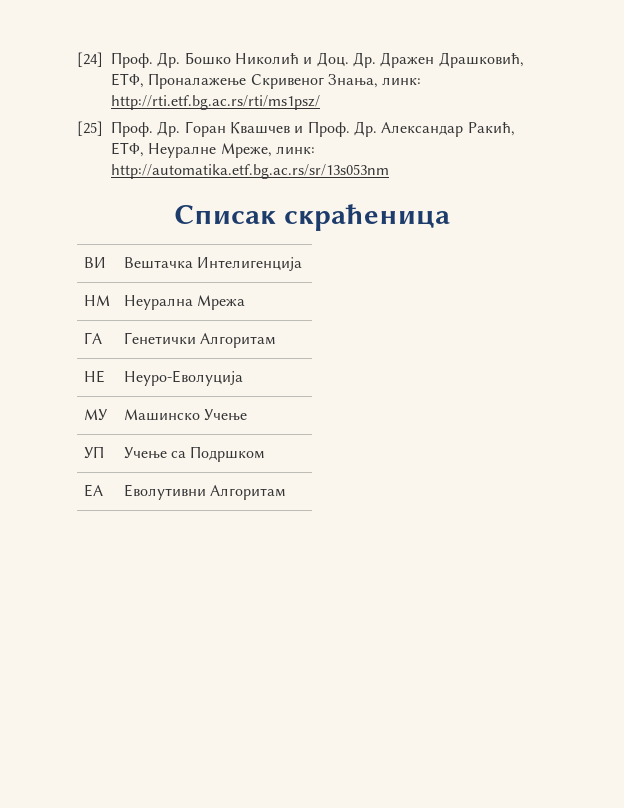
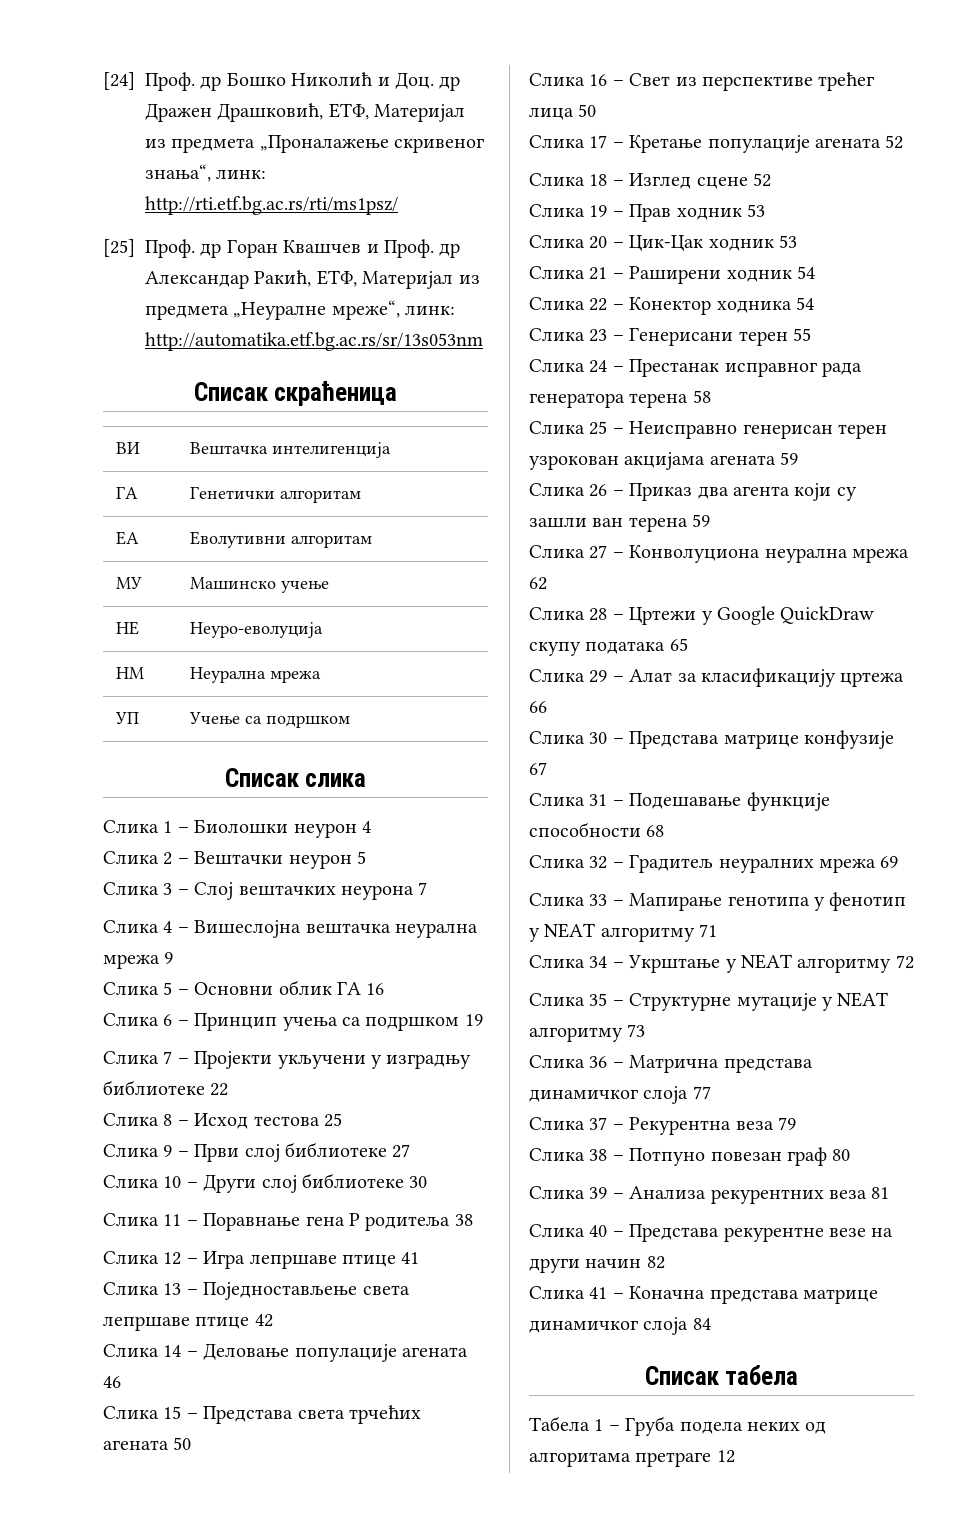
[157,52,181,68] Др. -> [200,76,222,91] др
[352,52,376,68] Др. -> [439,76,461,91] др
[148,73,378,89] Проналажење Скривеног Знања, -> [374,104,466,122] [145,135,485,153] [145,164,211,182] Материјал из предмета „Проналажење скривеног знања“,
[157,121,181,137] Др. -> [200,243,222,258] др
[353,121,377,137] Др. -> [439,243,461,258] др
[148,143,272,158] Неуралне Мреже, -> [362,271,480,289] [145,300,400,320] Материјал из предмета „Неуралне мреже“,
[197,257,303,271] [83,295,110,306] [123,295,246,310] [83,332,102,344] [123,332,277,348] [83,370,105,383] [123,370,243,386] [83,409,107,421] [123,409,248,421] [83,446,104,459] [123,446,266,462] [83,484,103,497] [123,484,287,500] Интелигенција // НМ | Неурална Мрежа // ГА | Генетички Алгоритам // НЕ | Неуро-Еволуција // МУ | Машинско Учење // УП | Учење са Подршком // ЕА | Еволутивни Алгоритам -> [271,442,391,458] [115,486,138,499] [189,486,361,503] [115,531,139,545] [189,531,372,548] [115,577,142,590] [189,577,329,593] [115,621,139,635] [189,622,323,638] [115,667,144,679] [189,667,321,683] [114,712,139,725] [188,712,350,728] [224,768,367,787] [103,819,371,838] [103,851,366,869] [103,882,428,900] [103,920,478,938] [103,952,174,969] [103,980,385,995] [103,1013,483,1031] [103,1051,472,1069] [103,1080,229,1096] [103,1113,342,1129] [103,1142,411,1162] [103,1173,428,1193] [103,1213,473,1231] [103,1251,420,1269] [103,1282,410,1300] [103,1314,273,1331] [103,1343,468,1362] [103,1376,121,1388] [103,1405,421,1424] [103,1437,192,1450] [529,72,875,91] [529,104,597,120] [529,135,904,153] [529,173,771,189] [529,204,765,222] [529,235,797,251] [529,266,815,284] [529,297,814,315] [529,327,811,346] [529,359,862,377] [529,390,711,408] [529,421,887,439] [529,452,799,470] [529,483,857,501] [529,514,711,532] [529,545,909,563] [529,577,547,590] [529,606,875,625] [529,638,688,656] [529,668,905,687] [529,701,547,713] [529,730,894,749] [529,762,547,775] [529,792,830,811] [529,822,665,837] [529,854,899,873] [529,892,907,911] [529,923,718,942] [529,954,914,973] [529,992,889,1011] [529,1024,646,1042] [529,1055,813,1073] [529,1086,711,1104] [529,1117,796,1135] [529,1147,851,1166] [529,1186,890,1204] [529,1224,894,1242] [529,1256,665,1273] [529,1286,878,1304] [529,1317,711,1335] [644,1365,799,1385] [529,1416,827,1436] [529,1450,735,1467] интелигенција // ГА | Генетички алгоритам // ЕА | Еволутивни алгоритам // МУ | Машинско учење // НЕ | Неуро-еволуција // НМ | Неурална мрежа // УП | Учење са подршком // Списак слика // Слика 1 – Биолошки неурон 4 // Слика 2 – Вештачки неурон 5 // Слика 3 – Слој вештачких неурона 7 // Слика 4 – Вишеслојна вештачка неурална мрежа 9 // Слика 5 – Основни облик ГА 16 // Слика 6 – Принцип учења са подршком 19 // Слика 7 – Пројекти укључени у изградњу библиотеке 22 // Слика 8 – Исход тестова 25 // Слика 9 – Први слој библиотеке 27 // Слика 10 – Други слој библиотеке 30 // Слика 11 – Поравнање гена P родитеља 38 // Слика 12 – Игра лепршаве птице 41 // Слика 13 – Поједностављење света лепршаве птице 42 // Слика 14 – Деловање популације агената 46 // Слика 15 – Представа света трчећих агената 50 // Слика 16 – Свет из перспективе трећег лица 50 // Слика 17 – Кретање популације агената 52 // Слика 18 – Изглед сцене 52 // Слика 19 – Прав ходник 53 // Слика 20 – Цик-Цак ходник 53 // Слика 21 – Раширени ходник 54 // Слика 22 – Конектор ходника 54 // Слика 23 – Генерисани терен 55 // Слика 24 – Престанак исправног рада генератора терена 58 // Слика 25 – Неисправно генерисан терен узрокован акцијама агената 59 // Слика 26 – Приказ два агента који су зашли ван терена 59 // Слика 27 – Конволуциона неурална мрежа 62 // Слика 28 – Цртежи у Google QuickDraw скупу података 65 // Слика 29 – Алат за класификацију цртежа 66 // Слика 30 – Представа матрице конфузије 67 // Слика 31 – Подешавање функције способности 68 // Слика 32 – Градитељ неуралних мрежа 69 // Слика 33 – Мапирање генотипа у фенотип у NEAT алгоритму 71 // Слика 34 – Укрштање у NEAT алгоритму 72 // Слика 35 – Структурне мутације у NEAT алгоритму 73 // Слика 36 – Матрична представа динамичког слоја 77 // Слика 37 – Рекурентна веза 79 // Слика 38 – Потпуно повезан граф 80 // Слика 39 – Анализа рекурентних веза 81 // Слика 40 – Представа рекурентне везе на други начин 82 // Слика 41 – Коначна представа матрице динамичког слоја 84 // Списак табела // Табела 1 – Груба подела неких од алгоритама претраге 12

